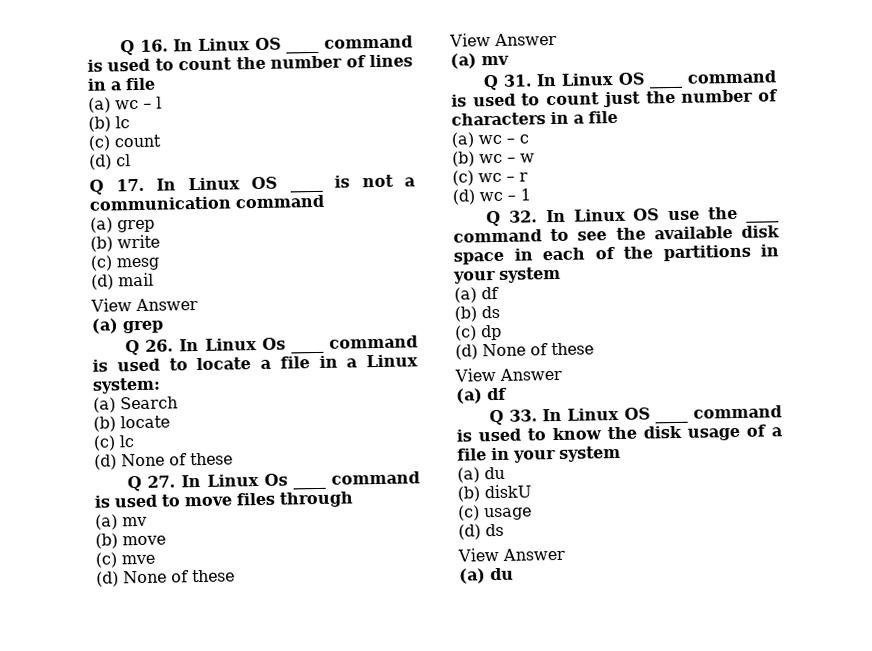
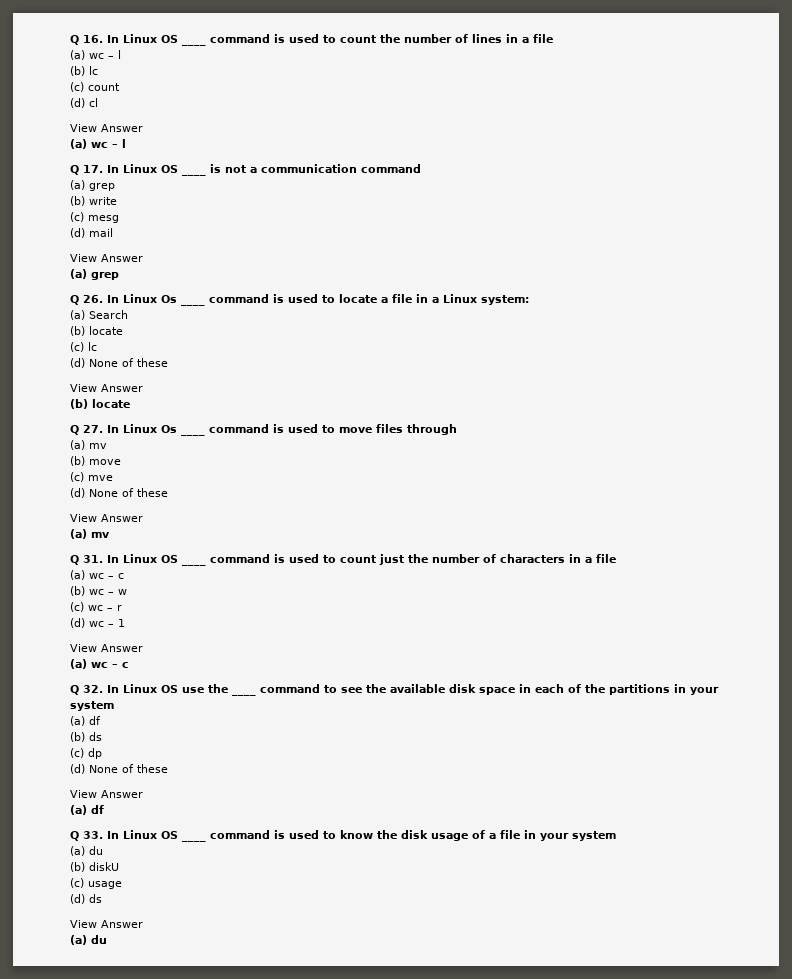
(131, 160) none -> [70,124,143,132] [70,139,126,149] // View Answer // (a) wc – l
(233, 459) none -> [70,384,143,392] [70,399,130,409] // View Answer // (b) locate
(531, 194) none -> [70,644,143,652] [70,659,129,669] // View Answer // (a) wc – c

